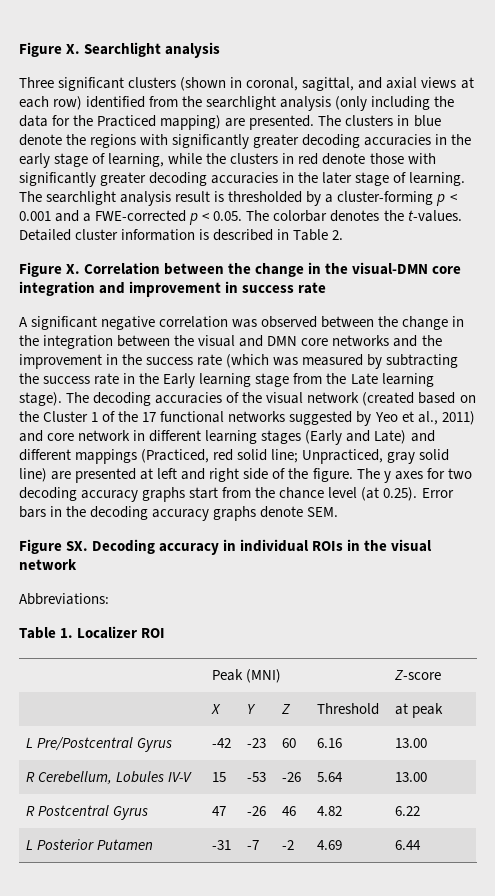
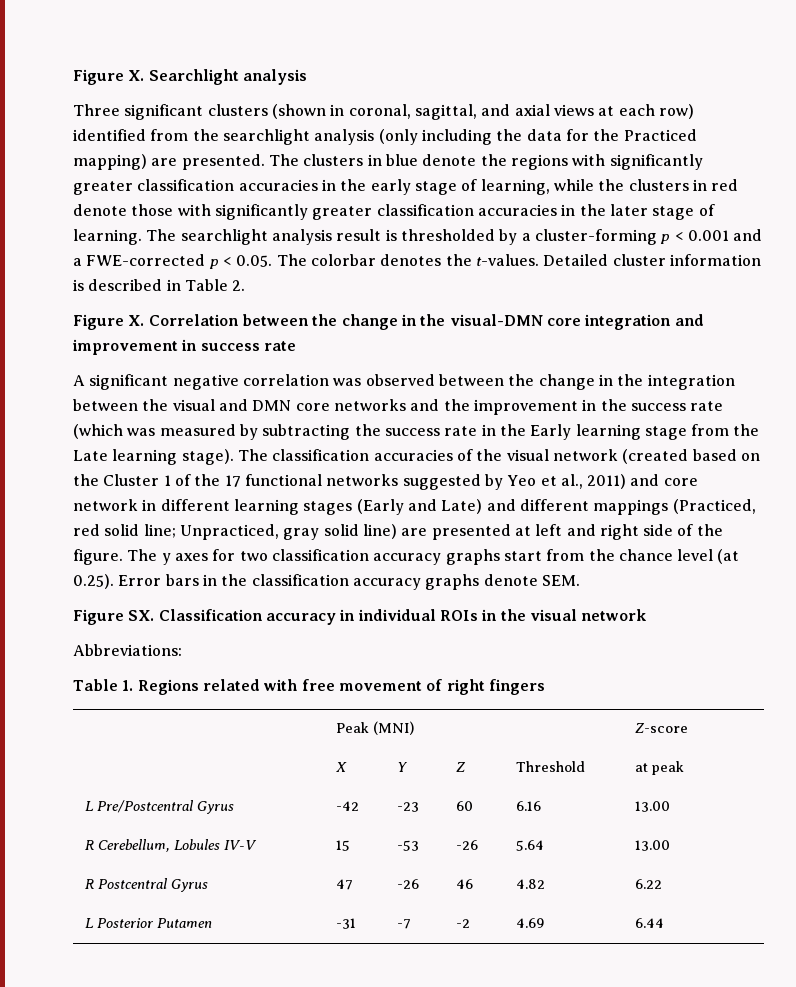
[302,134,361,148] decoding -> [137,179,235,191] classification
[149,172,208,186] decoding -> [376,204,474,216] classification
[93,392,152,406] decoding -> [272,449,370,461] classification
[19,487,77,501] decoding -> [271,549,369,561] classification
[90,506,149,520] decoding -> [251,574,349,586] classification
[92,539,156,554] Decoding -> [158,609,263,621] Classification
[77,626,166,639] Localizer ROI -> [137,679,545,695] Regions related with free movement of right fingers

